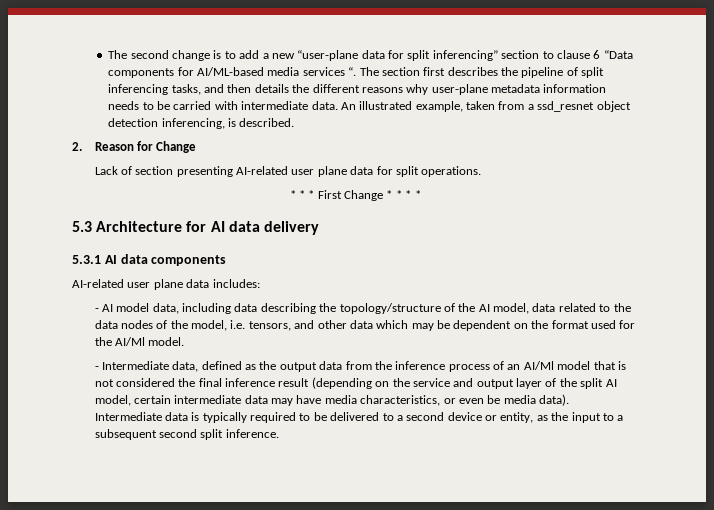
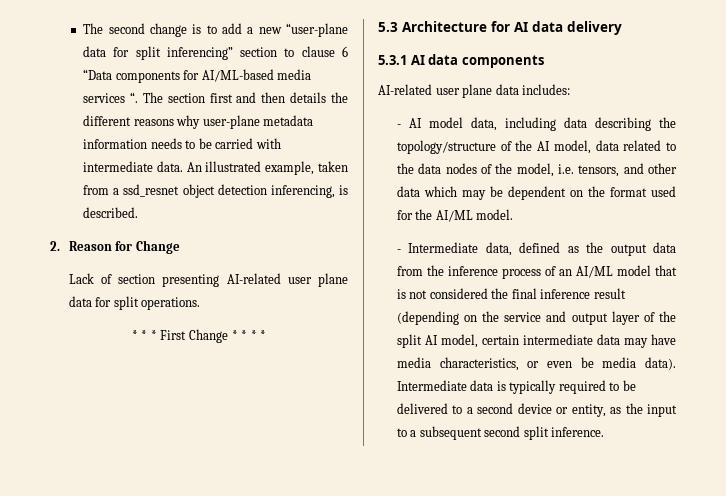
[447,67,605,78] [108,84,201,95] describes the pipeline of split inferencing tasks, -> (233, 98) none
[114,337,145,346] AI/Ml -> [435,210,473,222] AI/ML
[523,361,554,370] AI/Ml -> [575,266,613,278] AI/ML

